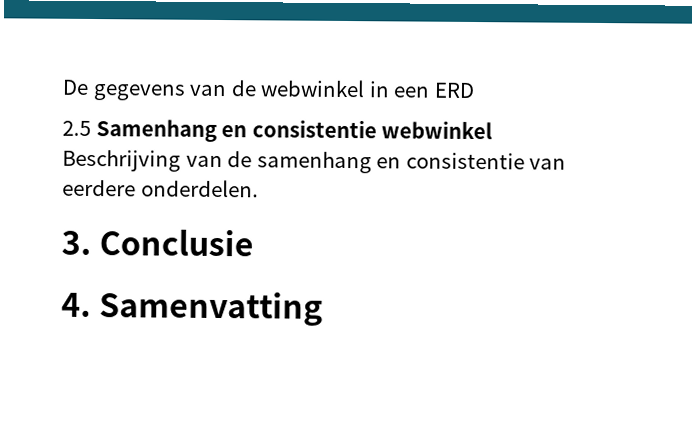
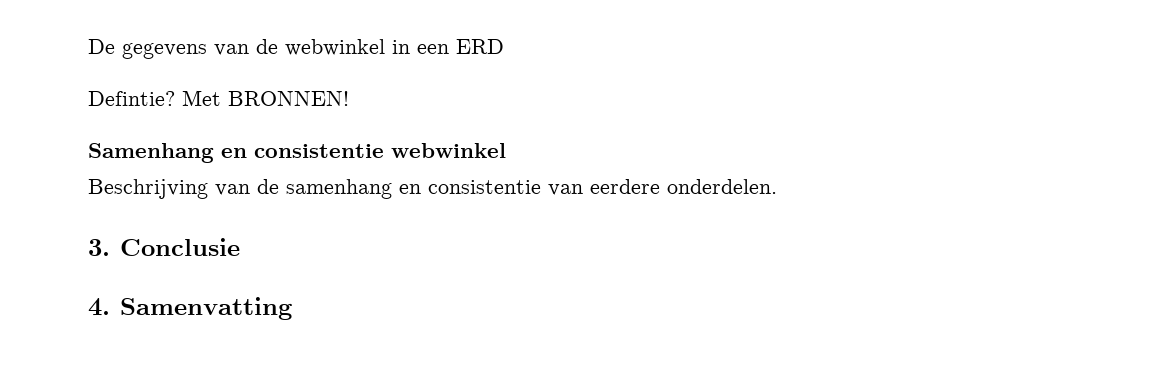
[62,120,91,136] 2.5 -> [88,90,349,106] Defintie? Met BRONNEN! //

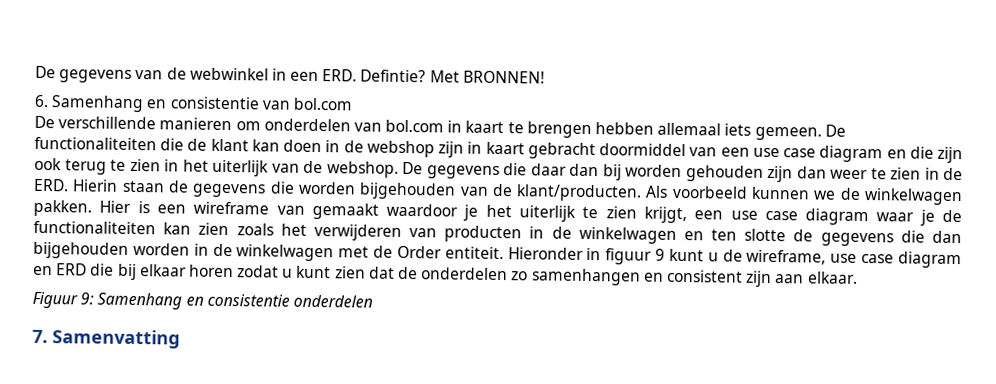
[456,39,504,54] ERD // -> [322,69,358,82] ERD.
[88,143,506,163] [88,179,777,199] [88,238,240,256] [88,298,110,316] Samenhang en consistentie webwinkel // Beschrijving van de samenhang en consistentie van eerdere onderdelen. // 3. Conclusie // 4. -> [34,94,353,113] [34,115,846,141] [34,136,963,164] [34,157,963,183] [33,178,963,206] [33,199,962,226] [33,220,962,247] [33,241,963,269] [33,263,858,288] [32,291,373,310] [32,329,48,344] 6. Samenhang en consistentie van bol.com // De verschillende manieren om onderdelen van bol.com in kaart te brengen hebben allemaal iets gemeen. De functionaliteiten die de klant kan doen in de webshop zijn in kaart gebracht doormiddel van een use case diagram en die zijn ook terug te zien in het uiterlijk van de webshop. De gegevens die daar dan bij worden gehouden zijn dan weer te zien in de ERD. Hierin staan de gegevens die worden bijgehouden van de klant/producten. Als voorbeeld kunnen we de winkelwagen pakken. Hier is een wireframe van gemaakt waardoor je het uiterlijk te zien krijgt, een use case diagram waar je de functionaliteiten kan zien zoals het verwijderen van producten in de winkelwagen en ten slotte de gegevens die dan bijgehouden worden in de winkelwagen met de Order entiteit. Hieronder in figuur 9 kunt u de wireframe, use case diagram en ERD die bij elkaar horen zodat u kunt zien dat de onderdelen zo samenhangen en consistent zijn aan elkaar. // Figuur 9: Samenhang en consistentie onderdelen // 7.

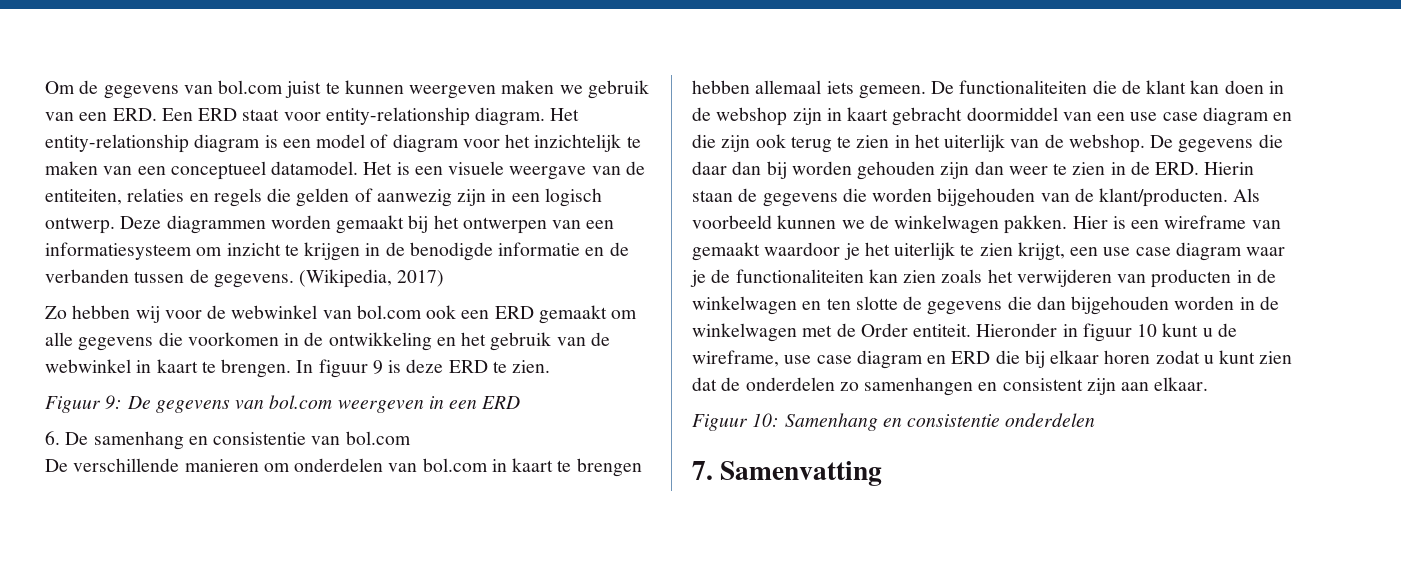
[35,65,545,84] De gegevens van de webwinkel in een ERD. Defintie? Met BRONNEN! -> [45,80,649,99] [45,107,580,126] [45,134,641,153] [45,161,645,180] [45,188,602,207] [45,215,615,234] [45,242,629,261] [45,269,445,288] [45,305,638,324] [45,332,610,351] [45,359,551,378] [45,395,521,413] Om de gegevens van bol.com juist te kunnen weergeven maken we gebruik van een ERD. Een ERD staat voor entity-relationship diagram. Het entity-relationship diagram is een model of diagram voor het inzichtelijk te maken van een conceptueel datamodel. Het is een visuele weergave van de entiteiten, relaties en regels die gelden of aanwezig zijn in een logisch ontwerp. Deze diagrammen worden gemaakt bij het ontwerpen van een informatiesysteem om inzicht te krijgen in de benodigde informatie en de verbanden tussen de gegevens. (Wikipedia, 2017) // Zo hebben wij voor de webwinkel van bol.com ook een ERD gemaakt om alle gegevens die voorkomen in de ontwikkeling en het gebruik van de webwinkel in kaart te brengen. In figuur 9 is deze ERD te zien. // Figuur 9: De gegevens van bol.com weergeven in een ERD
[51,95,145,113] Samenhang -> [65,431,184,450] De samenhang
[655,248,666,261] 9 -> [1137,324,1158,337] 10
[80,292,95,305] 9: -> [752,413,780,427] 10:

